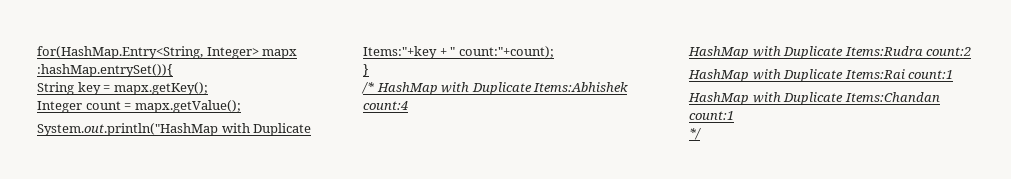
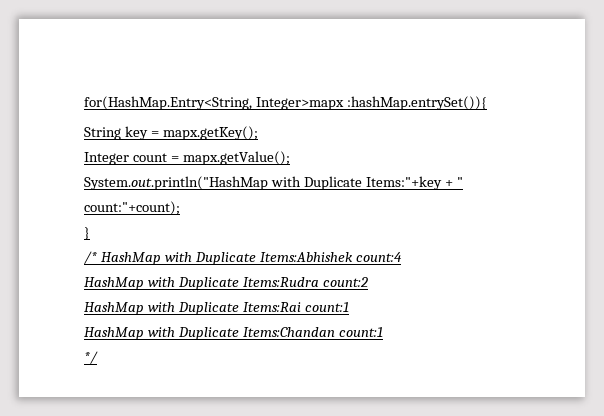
[206,47,298,59] Integer> mapx -> [255,97,344,110] Integer>mapx

